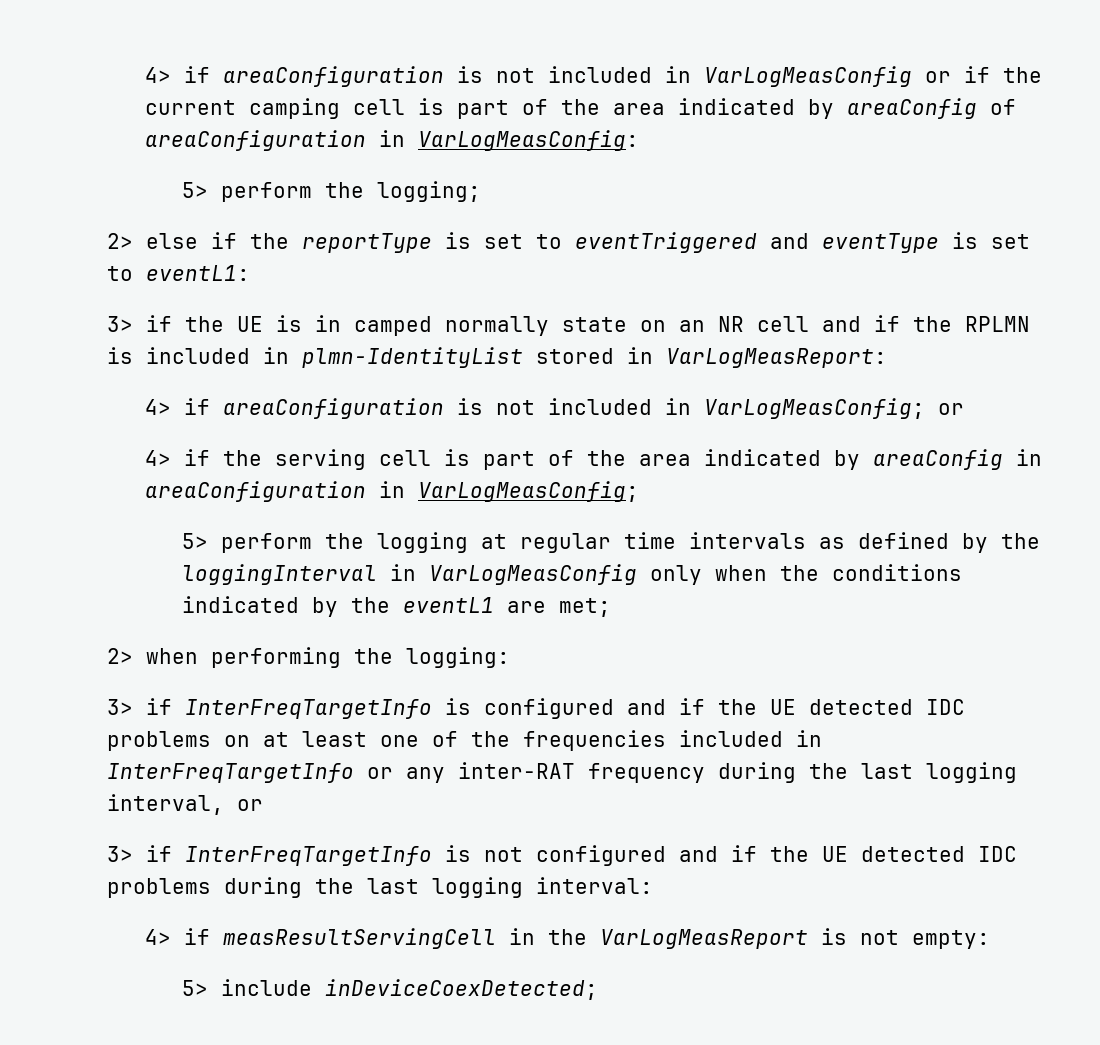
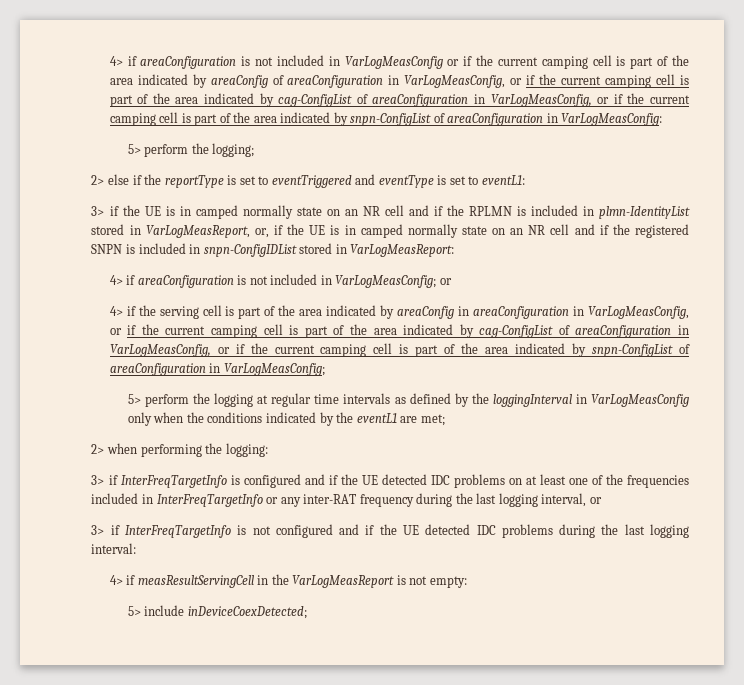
(405, 138) none -> [404,74,689,88] [109,93,690,107] [109,112,558,126] VarLogMeasConfig, or if the current camping cell is part of the area indicated by cag-ConfigList of areaConfiguration in VarLogMeasConfig, or if the current camping cell is part of the area indicated by snpn-ConfigList of areaConfiguration in
(654, 355) none -> [145,224,690,238] [91,243,347,257] VarLogMeasReport, or, if the UE is in camped normally state on an NR cell and if the registered SNPN is included in snpn-ConfigIDList stored in
(405, 489) none -> [588,306,689,319] [109,324,689,338] [109,343,691,357] [109,363,221,376] VarLogMeasConfig, or if the current camping cell is part of the area indicated by cag-ConfigList of areaConfiguration in VarLogMeasConfig, or if the current camping cell is part of the area indicated by snpn-ConfigList of areaConfiguration in

